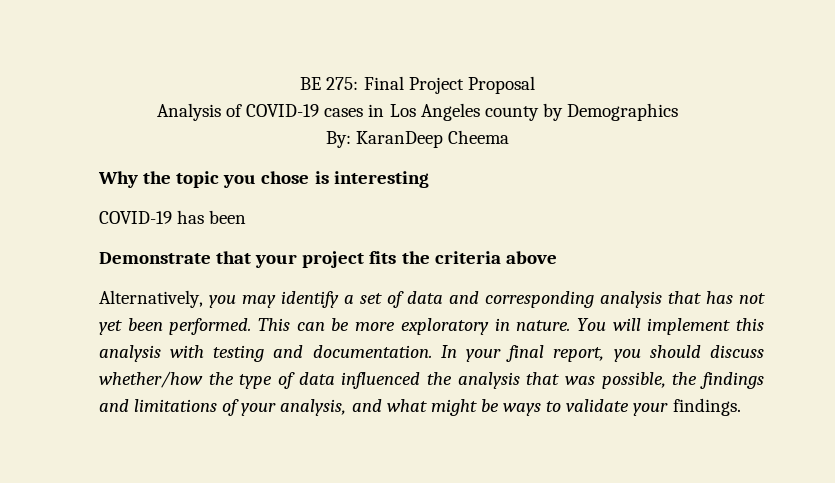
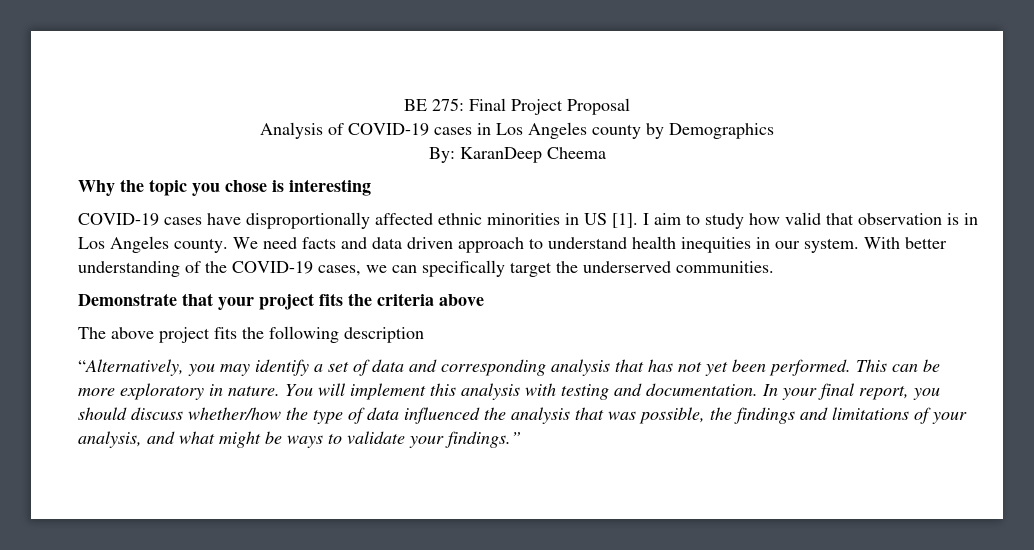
[177,210,247,224] has been -> [164,212,979,229] [78,236,948,253] [78,260,775,277] cases have disproportionally affected ethnic minorities in US [1]. I aim to study how valid that observation is in Los Angeles county. We need facts and data driven approach to understand health inequities in our system. With better understanding of the COVID-19 cases, we can specifically target the underserved communities.
[98,290,203,308] Alternatively, -> [78,326,425,343] [78,359,185,376] The above project fits the following description // “Alternatively,
[672,398,741,416] findings. -> [445,431,522,448] findings.”

